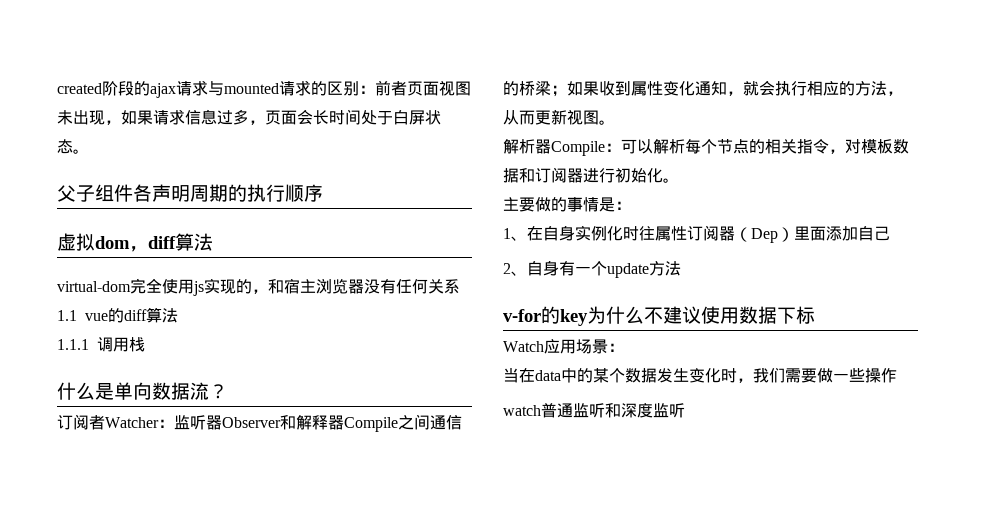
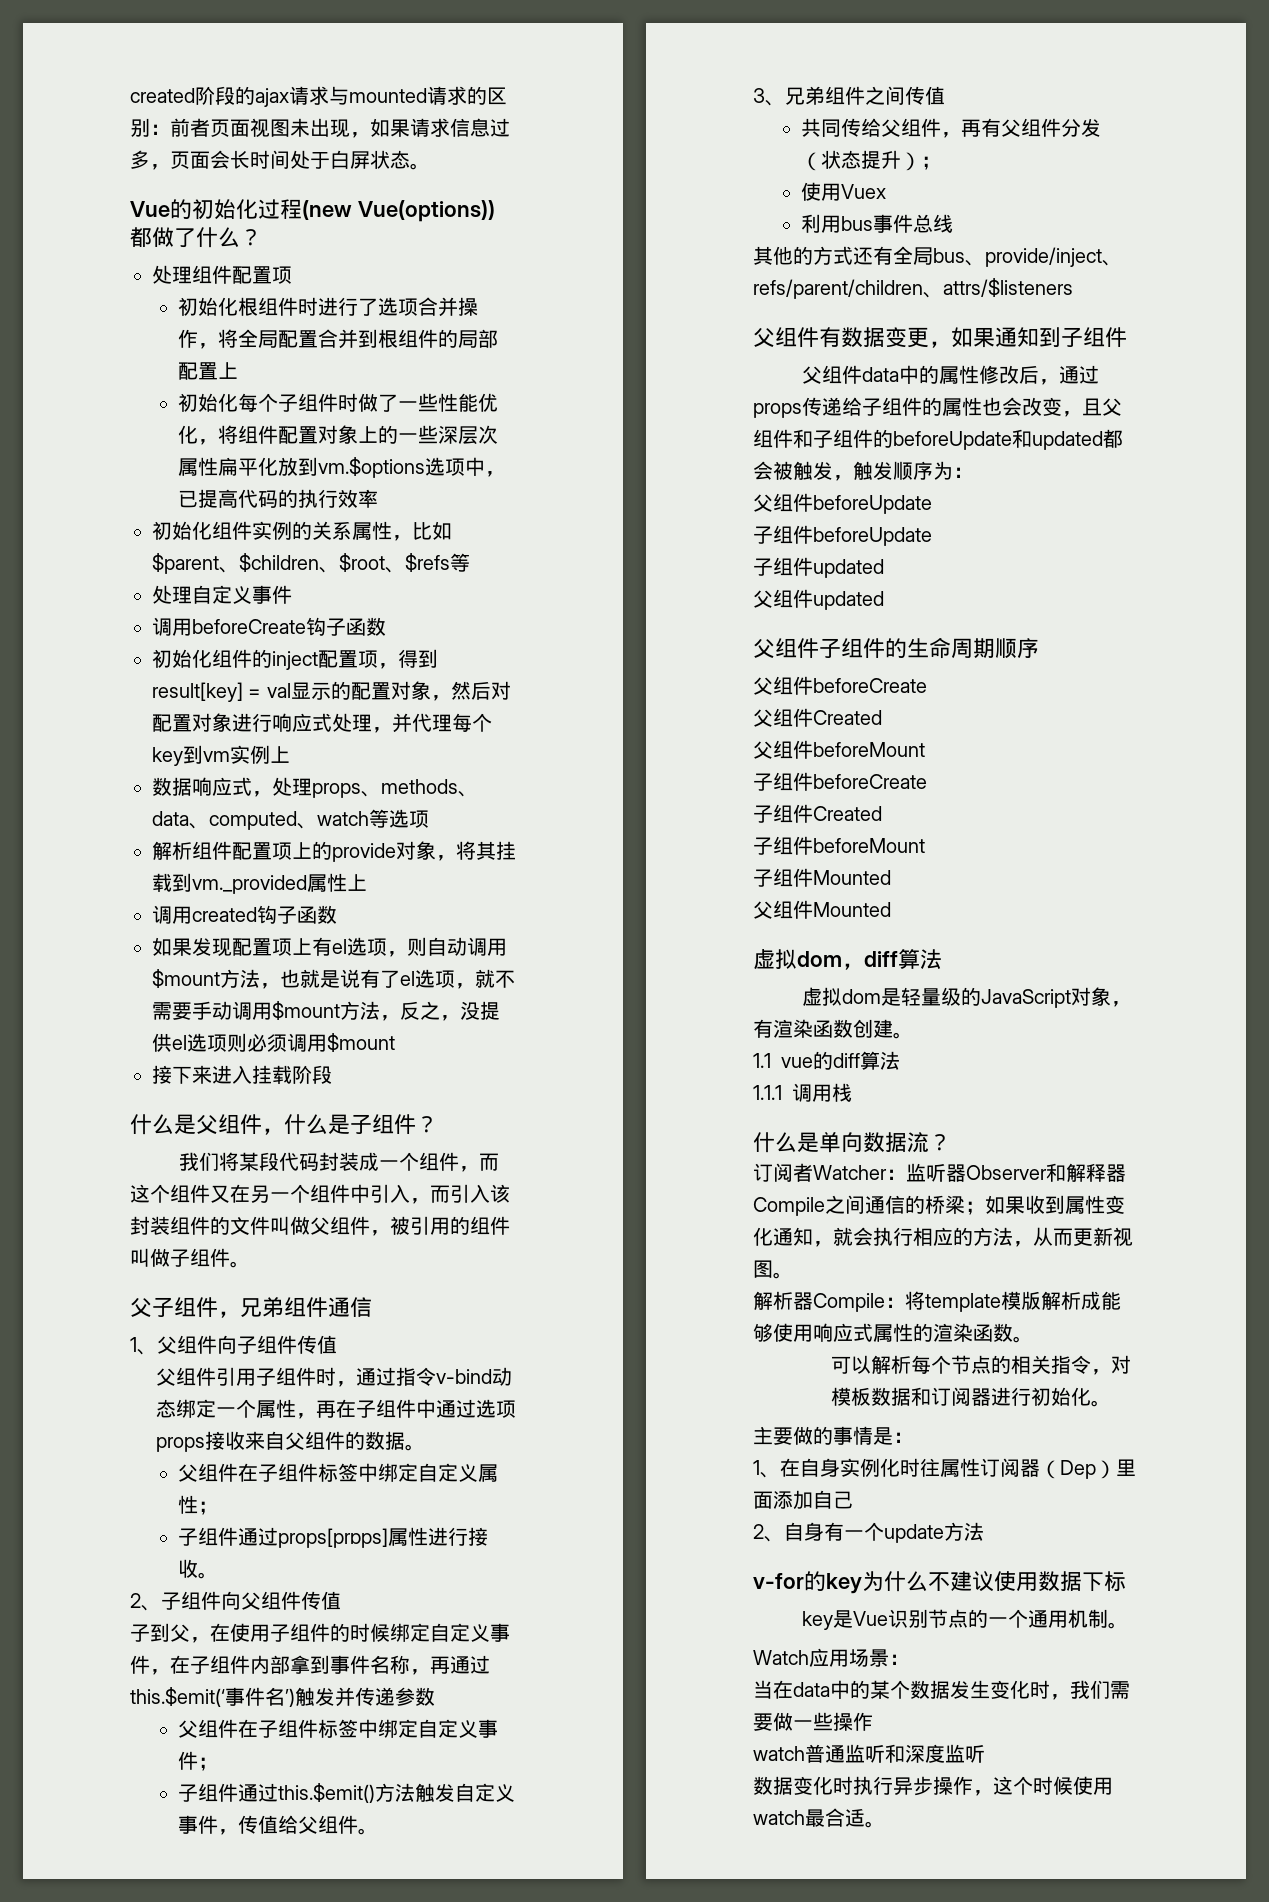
[57,184,323,202] 父子组件各声明周期的执行顺序 -> [130,199,495,222] [130,227,262,248] [152,265,292,284] [177,297,478,317] [177,329,498,349] [177,362,238,380] [177,393,498,412] [177,425,498,445] [177,457,505,478] [177,489,378,508] [152,521,452,541] [152,553,470,574] [152,585,292,604] [152,617,386,636] [152,649,438,670] [152,681,511,702] [152,713,492,733] [152,745,290,766] [152,777,478,798] [152,809,429,830] [152,841,516,862] [152,873,367,894] [152,905,337,924] [152,937,507,957] [152,969,515,989] [152,1001,500,1021] [152,1033,395,1052] [152,1065,332,1084] [130,1114,438,1135] [179,1152,500,1172] [130,1184,510,1204] [130,1216,510,1236] [130,1248,250,1268] [130,1297,372,1318] [130,1335,337,1355] [155,1367,512,1387] [155,1399,516,1419] [155,1431,425,1452] [177,1463,498,1482] [177,1495,218,1515] [177,1527,488,1548] [177,1559,218,1579] [130,1591,341,1611] [130,1623,510,1643] [130,1655,490,1675] [130,1687,435,1707] [177,1719,498,1738] [177,1751,218,1771] [177,1783,515,1803] [177,1815,378,1835] [753,86,945,106] [800,118,1101,138] [800,150,941,171] [800,182,886,201] [800,214,953,233] [753,246,1122,267] [753,278,1073,299] [753,327,1127,348] [802,365,1100,385] [753,397,1122,418] [753,429,1123,450] [753,461,973,481] [753,493,932,514] [753,525,932,546] [753,557,884,578] [753,589,884,610] [753,637,1039,659] [753,676,927,695] [753,708,882,727] [753,740,925,759] [753,772,927,791] [753,804,882,823] [753,836,925,855] [753,868,891,887] [753,900,891,919] Vue的初始化过程(new Vue(options))都做了什么？ // 处理组件配置项 // 初始化根组件时进行了选项合并操作，将全局配置合并到根组件的局部配置上 // 初始化每个子组件时做了一些性能优化，将组件配置对象上的一些深层次属性扁平化放到vm.$options选项中，已提高代码的执行效率 // 初始化组件实例的关系属性，比如$parent、$children、$root、$refs等 // 处理自定义事件 // 调用beforeCreate钩子函数 // 初始化组件的inject配置项，得到result[key] = val显示的配置对象，然后对配置对象进行响应式处理，并代理每个key到vm实例上 // 数据响应式，处理props、methods、data、computed、watch等选项 // 解析组件配置项上的provide对象，将其挂载到vm._provided属性上 // 调用created钩子函数 // 如果发现配置项上有el选项，则自动调用$mount方法，也就是说有了el选项，就不需要手动调用$mount方法，反之，没提供el选项则必须调用$mount // 接下来进入挂载阶段 // 什么是父组件，什么是子组件？ // 我们将某段代码封装成一个组件，而这个组件又在另一个组件中引入，而引入该封装组件的文件叫做父组件，被引用的组件叫做子组件。 // 父子组件，兄弟组件通信 // 1、父组件向子组件传值 // 父组件引用子组件时，通过指令v-bind动态绑定一个属性，再在子组件中通过选项props接收来自父组件的数据。 // 父组件在子组件标签中绑定自定义属性； // 子组件通过props[prɒps]属性进行接收。 // 2、子组件向父组件传值 // 子到父，在使用子组件的时候绑定自定义事件，在子组件内部拿到事件名称，再通过this.$emit(‘事件名’)触发并传递参数 // 父组件在子组件标签中绑定自定义事件； // 子组件通过this.$emit()方法触发自定义事件，传值给父组件。 // 3、兄弟组件之间传值 // 共同传给父组件，再有父组件分发（状态提升）； // 使用Vuex // 利用bus事件总线 // 其他的方式还有全局bus、provide/inject、refs/parent/children、attrs/$listeners // 父组件有数据变更，如果通知到子组件 // 父组件data中的属性修改后，通过props传递给子组件的属性也会改变，且父组件和子组件的beforeUpdate和updated都会被触发，触发顺序为： // 父组件beforeUpdate // 子组件beforeUpdate // 子组件updated // 父组件updated // 父组件子组件的生命周期顺序 // 父组件beforeCreate // 父组件Created // 父组件beforeMount // 子组件beforeCreate // 子组件Created // 子组件beforeMount // 子组件Mounted // 父组件Mounted
[57,278,460,296] virtual-dom完全使用js实现的，和宿主浏览器没有任何关系 -> [802,987,1132,1008] [753,1019,913,1039] 虚拟dom是轻量级的JavaScript对象，有渲染函数创建。
(621, 147) none -> [905,1291,1121,1312] [753,1323,1033,1343] 将template模版解析成能够使用响应式属性的渲染函数。 //
(815, 315) none -> [802,1609,1129,1630] // key是Vue识别节点的一个通用机制。
(685, 410) none -> [753,1776,1113,1796] [753,1808,885,1828] // 数据变化时执行异步操作，这个时候使用watch最合适。

